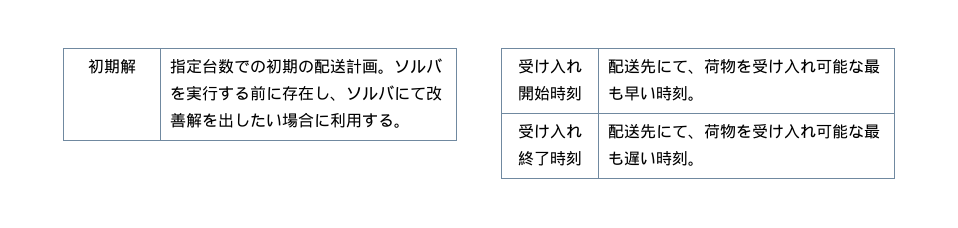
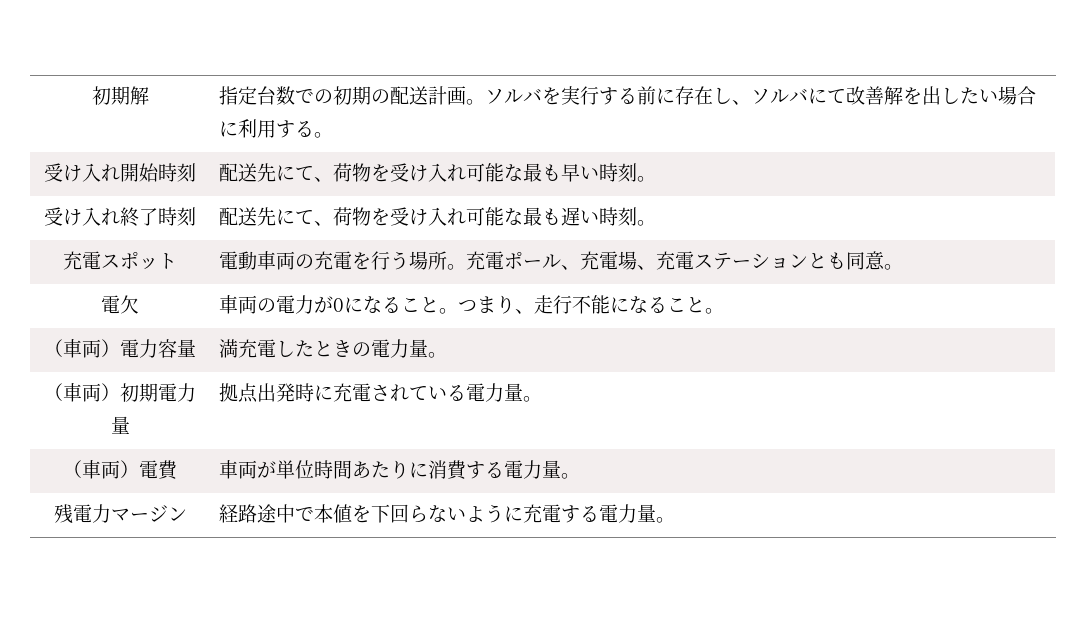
(704, 163) none -> [63,251,177,270] [218,251,903,270] [101,295,139,314] [218,295,724,314] [44,339,196,358] [218,339,447,358] [44,383,196,402] [110,416,130,434] [218,383,542,403] [63,460,178,480] [218,460,580,480] [53,504,187,524] [218,504,675,523] // 充電スポット | 電動車両の充電を行う場所。充電ポール、充電場、充電ステーションとも同意。 // 電欠 | 車両の電力が0になること。つまり、走行不能になること。 // （車両）電力容量 | 満充電したときの電力量。 // （車両）初期電力量 | 拠点出発時に充電されている電力量。 // （車両）電費 | 車両が単位時間あたりに消費する電力量。 // 残電力マージン | 経路途中で本値を下回らないように充電する電力量。

